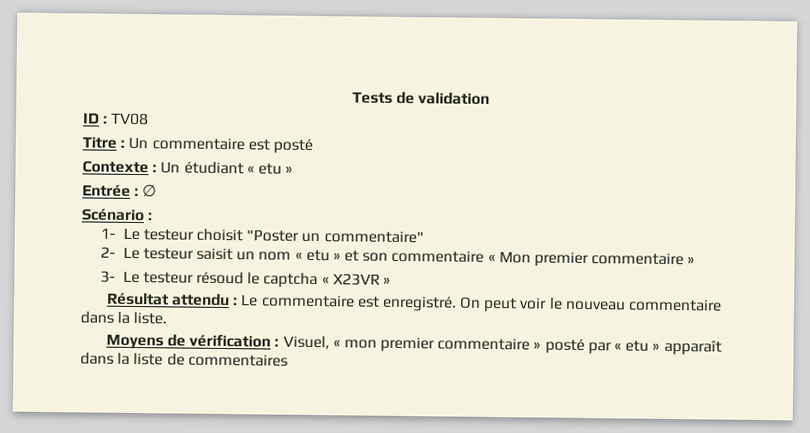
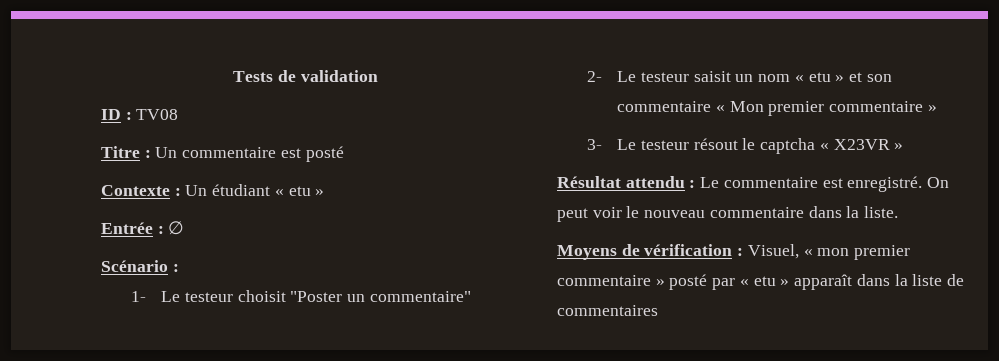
[195,271,244,285] résoud -> [693,138,738,150] résout

